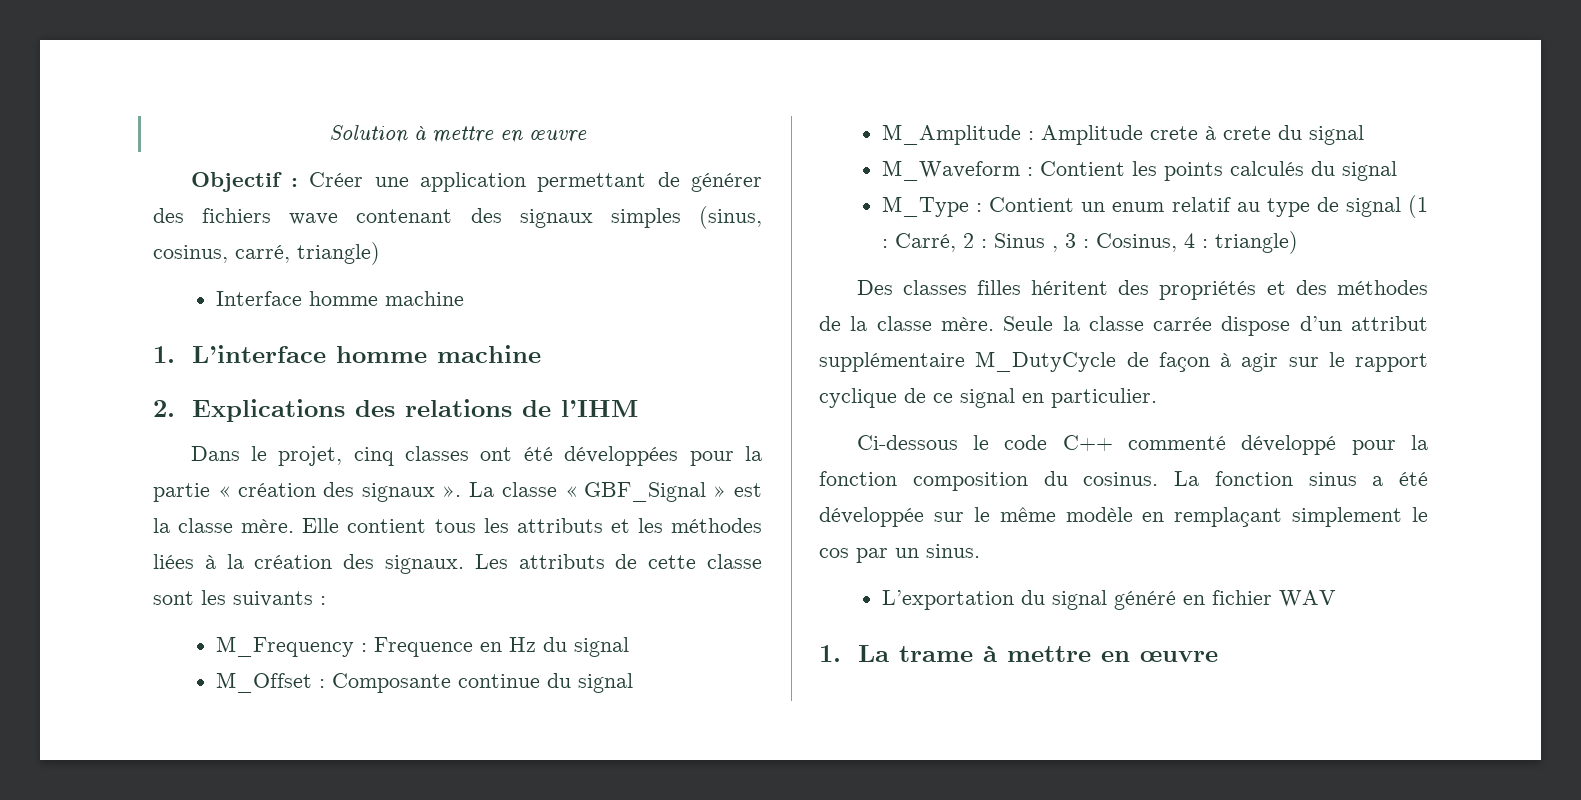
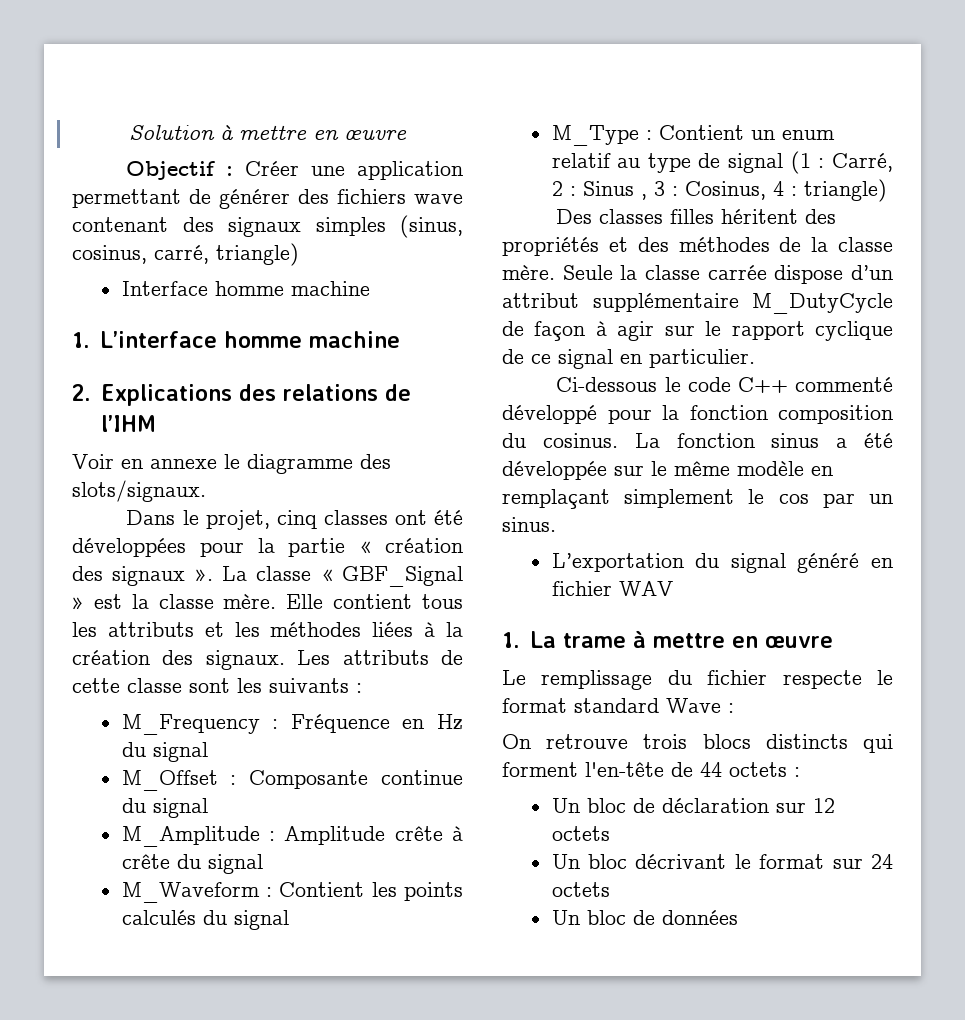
(639, 408) none -> [72,454,391,474] [72,480,206,502] // Voir en annexe le diagramme des slots/signaux.
[374,637,474,657] Frequence -> [290,714,390,733] Fréquence
[1150,126,1272,140] crete à crete -> [394,826,463,841] [121,854,170,869] crête à crête
(1219, 656) none -> [502,670,893,690] [502,698,734,713] [502,734,893,753] [502,762,800,777] [551,798,835,813] [551,826,610,841] [551,854,893,869] [551,882,610,897] [551,910,738,925] // Le remplissage du fichier respecte le format standard Wave : // On retrouve trois blocs distincts qui forment l'en-tête de 44 octets : // Un bloc de déclaration sur 12 octets // Un bloc décrivant le format sur 24 octets // Un bloc de données

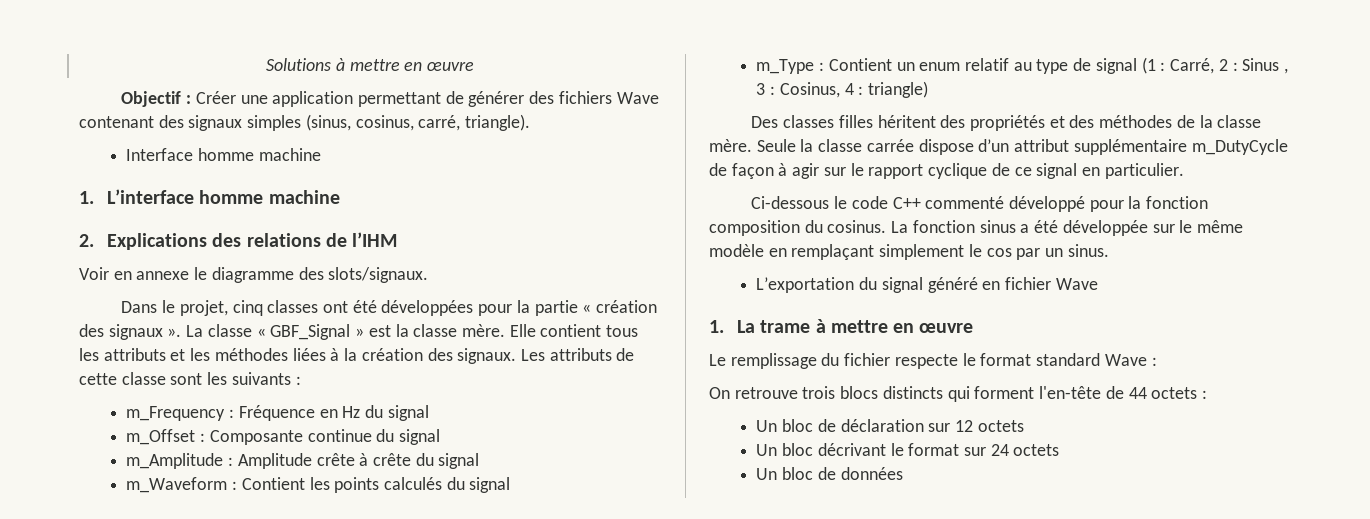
[129,125,215,140] Solution -> [266,58,332,71] Solutions
[414,194,463,204] wave -> [616,92,659,104] Wave
[216,243,299,266] triangle) -> [465,114,531,131] triangle).
[121,714,260,735] M_Frequency -> [126,406,226,421] m_Frequency
[121,770,218,791] M_Offset -> [126,429,196,445] m_Offset
[121,826,260,847] M_Amplitude -> [126,453,224,469] m_Amplitude
[121,882,260,903] M_Waveform -> [126,477,228,493] m_Waveform
[551,125,639,146] M_Type -> [756,59,815,74] m_Type
[752,293,893,314] M_DutyCycle -> [1191,139,1288,155] m_DutyCycle
[618,581,673,596] WAV -> [1055,278,1098,290] Wave

